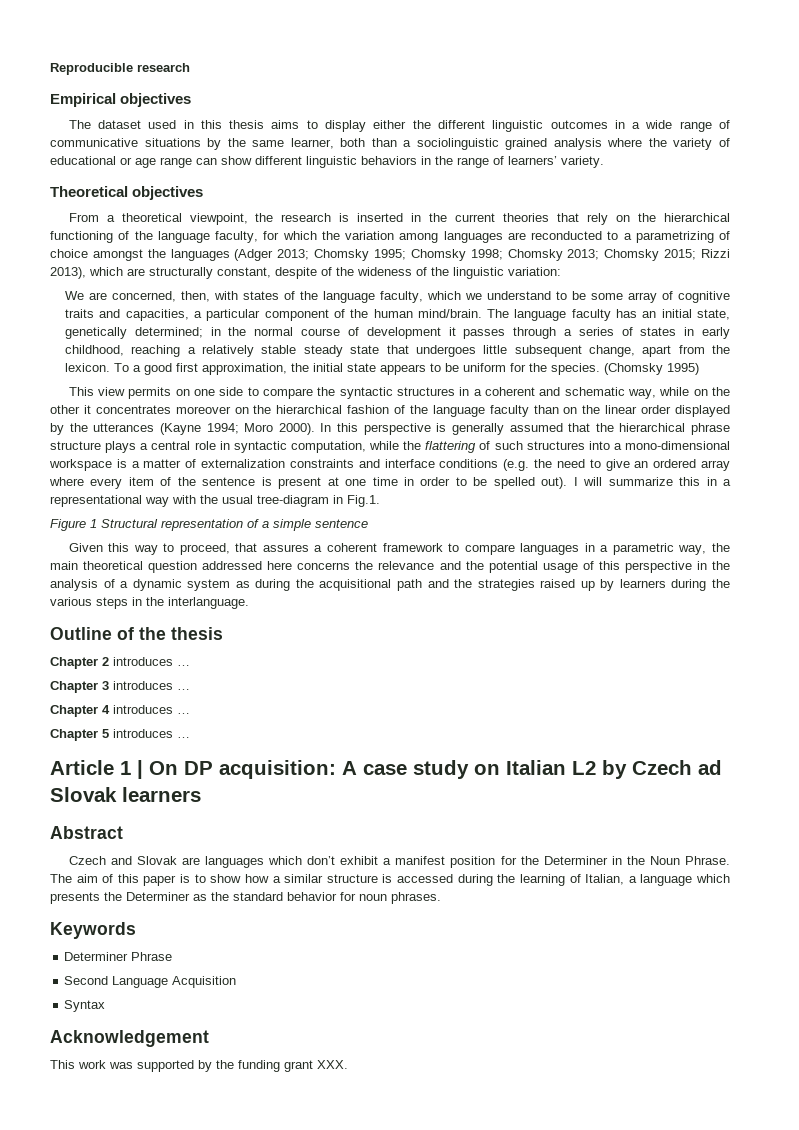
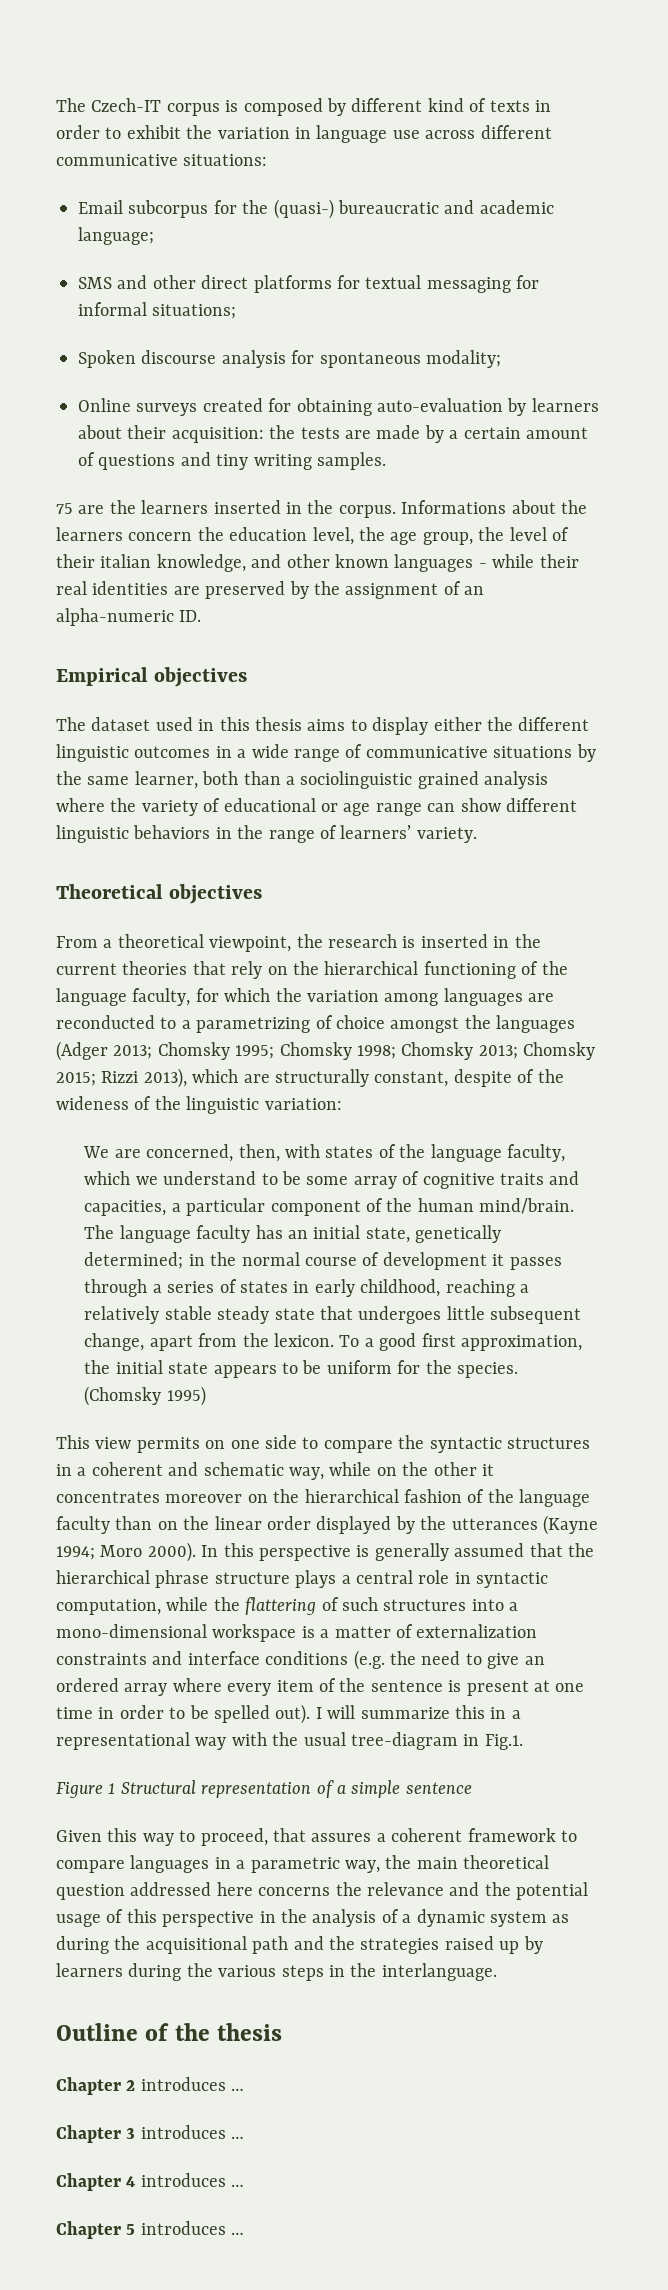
[50,63,190,75] Reproducible research -> [56,98,551,116] [56,125,552,143] [56,154,268,166] [78,199,554,219] [78,227,154,245] [78,275,540,293] [78,302,237,319] [78,350,501,368] [78,398,599,416] [78,425,588,443] [78,452,386,470] [56,500,587,518] [56,527,569,545] [56,554,579,572] [56,581,485,599] [56,608,202,626] The Czech-IT corpus is composed by different kind of texts in order to exhibit the variation in language use across different communicative situations: // Email subcorpus for the (quasi-) bureaucratic and academic language; // SMS and other direct platforms for textual messaging for informal situations; // Spoken discourse analysis for spontaneous modality; // Online surveys created for obtaining auto-evaluation by learners about their acquisition: the tests are made by a certain amount of questions and tiny writing samples. // 75 are the learners inserted in the corpus. Informations about the learners concern the education level, the age group, the level of their italian knowledge, and other known languages - while their real identities are preserved by the assignment of an alpha-numeric ID.
[50,760,722,779] [50,787,201,802] [50,826,123,839] [68,856,730,868] [50,874,730,886] [50,892,441,904] [50,922,136,939] [64,952,173,961] [64,976,237,988] [64,1000,106,1012] [50,1030,209,1047] [50,1060,348,1072] // Article 1 | On DP acquisition: A case study on Italian L2 by Czech ad Slovak learners // Abstract // Czech and Slovak are languages which don’t exhibit a manifest position for the Determiner in the Noun Phrase. The aim of this paper is to show how a similar structure is accessed during the learning of Italian, a language which presents the Determiner as the standard behavior for noun phrases. // Keywords // Determiner Phrase // Second Language Acquisition // Syntax // Acknowledgement // This work was supported by the funding grant XXX. -> (245, 2233) none

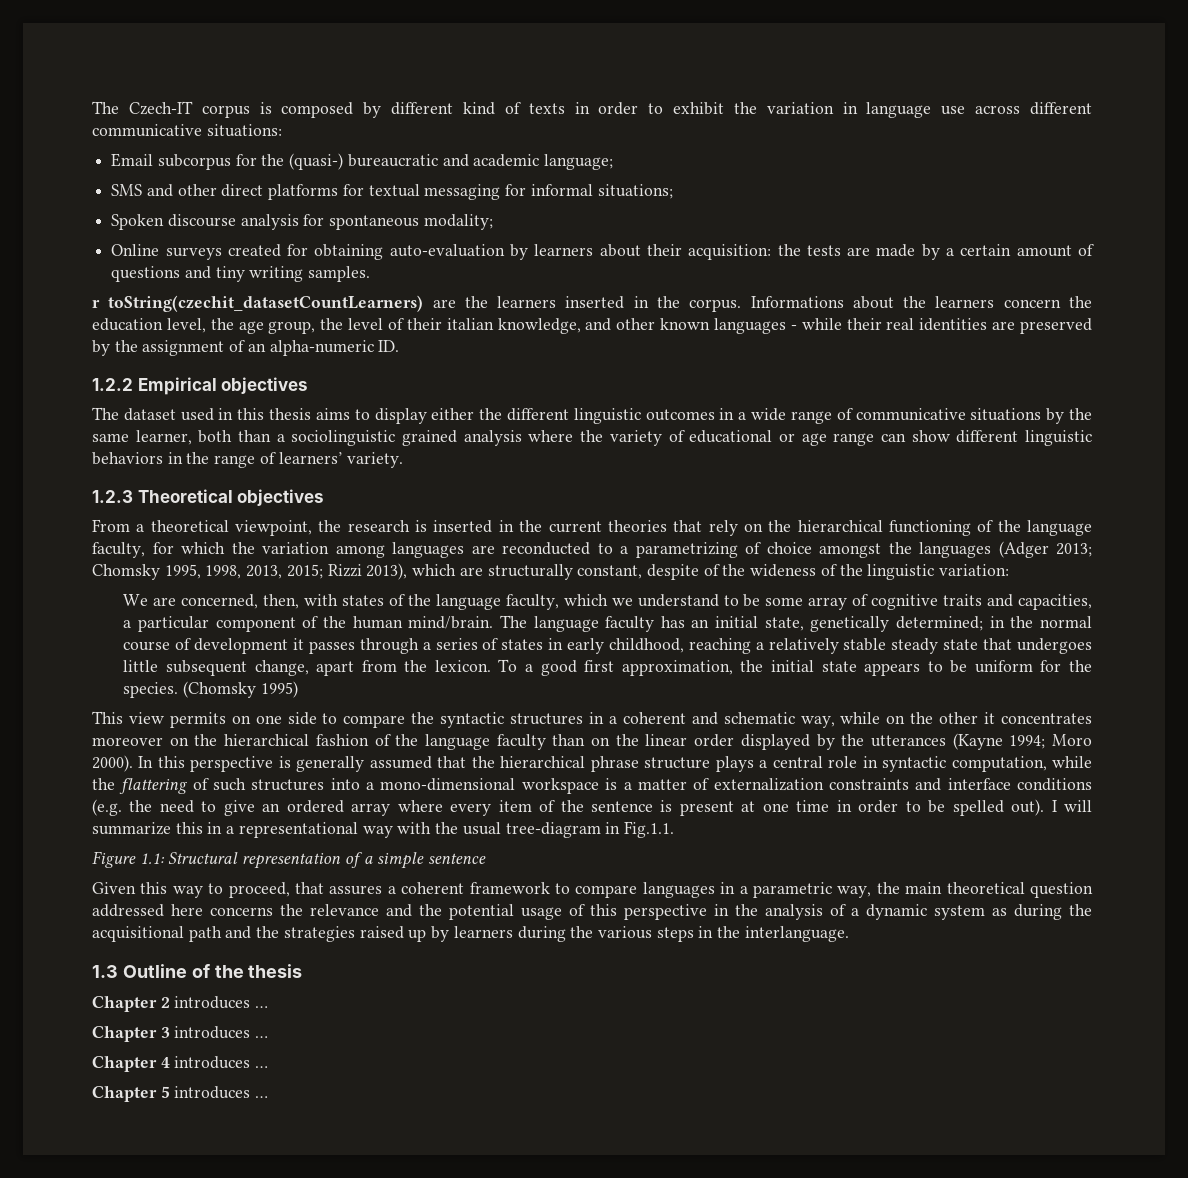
[56,503,73,514] 75 -> [92,295,424,312] r toString(czechit_datasetCountLearners)
(202, 616) none -> [92,378,133,391] 1.2.2
(477, 835) none -> [92,490,133,503] 1.2.3
[235,1042,596,1060] 1995; Chomsky 1998; Chomsky 2013; Chomsky -> [164,564,283,579] 1995, 1998, 2013,
[484,1734,523,1750] Fig.1. -> [623,821,674,838] Fig.1.1.
[108,1783,116,1794] 1 -> [139,853,165,864] 1.1:
(497, 1972) none -> [92,965,118,978] 1.3

